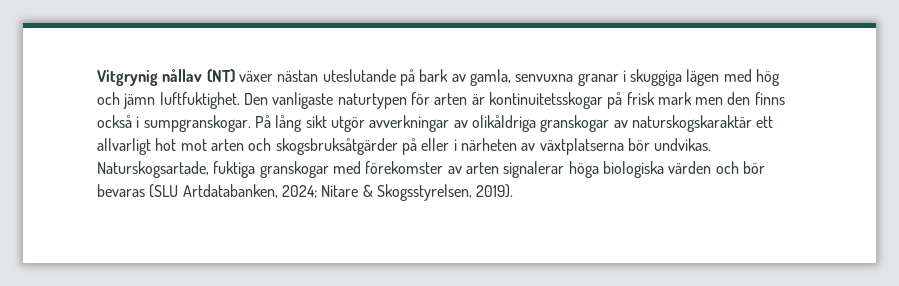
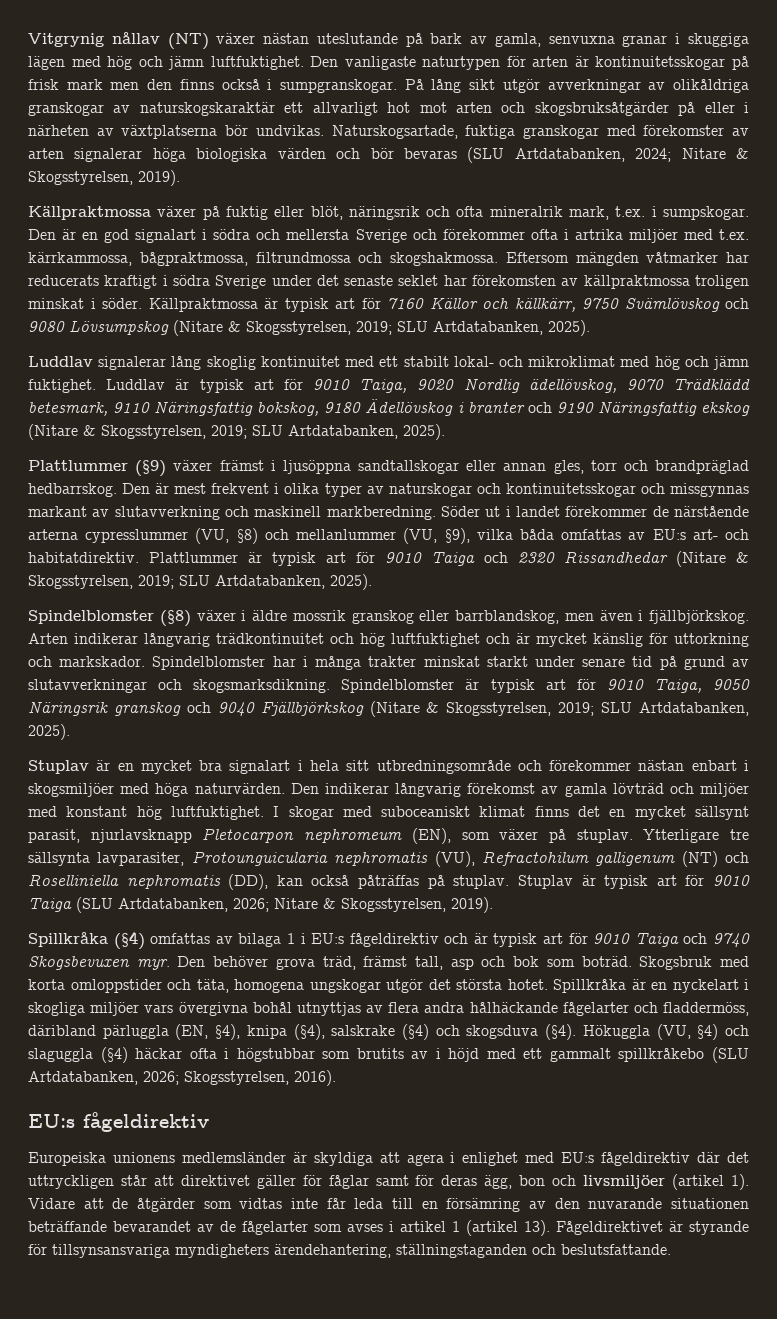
(514, 191) none -> [28,206,749,220] [28,229,749,243] [28,252,749,266] [28,275,749,289] [28,297,749,312] [28,320,590,336] [28,356,749,370] [28,378,750,393] [28,399,750,416] [28,424,445,440] [28,460,749,477] [28,483,750,497] [28,506,750,520] [28,528,749,544] [28,551,749,567] [28,574,372,590] [28,610,749,627] [28,633,749,647] [28,656,749,670] [28,679,751,693] [28,701,749,717] [28,724,70,740] [28,760,750,774] [28,783,749,797] [28,806,749,820] [28,828,750,844] [28,851,749,867] [28,874,751,890] [28,897,493,913] [28,931,750,950] [28,956,749,970] [28,979,749,993] [28,1002,749,1016] [28,1024,749,1040] [28,1047,749,1063] [28,1070,336,1086] [28,1112,209,1132] [28,1152,749,1166] [28,1174,749,1190] [28,1198,749,1212] [28,1220,749,1236] [28,1244,671,1258] // Källpraktmossa växer på fuktig eller blöt, näringsrik och ofta mineralrik mark, t.ex. i sumpskogar. Den är en god signalart i södra och mellersta Sverige och förekommer ofta i artrika miljöer med t.ex. kärrkammossa, bågpraktmossa, filtrundmossa och skogshakmossa. Eftersom mängden våtmarker har reducerats kraftigt i södra Sverige under det senaste seklet har förekomsten av källpraktmossa troligen minskat i söder. Källpraktmossa är typisk art för 7160 Källor och källkärr, 9750 Svämlövskog och 9080 Lövsumpskog (Nitare & Skogsstyrelsen, 2019; SLU Artdatabanken, 2025). // Luddlav signalerar lång skoglig kontinuitet med ett stabilt lokal- och mikroklimat med hög och jämn fuktighet. Luddlav är typisk art för 9010 Taiga, 9020 Nordlig ädellövskog, 9070 Trädklädd betesmark, 9110 Näringsfattig bokskog, 9180 Ädellövskog i branter och 9190 Näringsfattig ekskog (Nitare & Skogsstyrelsen, 2019; SLU Artdatabanken, 2025). // Plattlummer (§9) växer främst i ljusöppna sandtallskogar eller annan gles, torr och brandpräglad hedbarrskog. Den är mest frekvent i olika typer av naturskogar och kontinuitetsskogar och missgynnas markant av slutavverkning och maskinell markberedning. Söder ut i landet förekommer de närstående arterna cypresslummer (VU, §8) och mellanlummer (VU, §9), vilka båda omfattas av EU:s art- och habitatdirektiv. Plattlummer är typisk art för 9010 Taiga och 2320 Rissandhedar (Nitare & Skogsstyrelsen, 2019; SLU Artdatabanken, 2025). // Spindelblomster (§8) växer i äldre mossrik granskog eller barrblandskog, men även i fjällbjörkskog. Arten indikerar långvarig trädkontinuitet och hög luftfuktighet och är mycket känslig för uttorkning och markskador. Spindelblomster har i många trakter minskat starkt under senare tid på grund av slutavverkningar och skogsmarksdikning. Spindelblomster är typisk art för 9010 Taiga, 9050 Näringsrik granskog och 9040 Fjällbjörkskog (Nitare & Skogsstyrelsen, 2019; SLU Artdatabanken, 2025). // Stuplav är en mycket bra signalart i hela sitt utbredningsområde och förekommer nästan enbart i skogsmiljöer med höga naturvärden. Den indikerar långvarig förekomst av gamla lövträd och miljöer med konstant hög luftfuktighet. I skogar med suboceaniskt klimat finns det en mycket sällsynt parasit, njurlavsknapp Pletocarpon nephromeum (EN), som växer på stuplav. Ytterligare tre sällsynta lavparasiter, Protounguicularia nephromatis (VU), Refractohilum galligenum (NT) och Roselliniella nephromatis (DD), kan också påträffas på stuplav. Stuplav är typisk art för 9010 Taiga (SLU Artdatabanken, 2026; Nitare & Skogsstyrelsen, 2019). // Spillkråka (§4) omfattas av bilaga 1 i EU:s fågeldirektiv och är typisk art för 9010 Taiga och 9740 Skogsbevuxen myr. Den behöver grova träd, främst tall, asp och bok som boträd. Skogsbruk med korta omloppstider och täta, homogena ungskogar utgör det största hotet. Spillkråka är en nyckelart i skogliga miljöer vars övergivna bohål utnyttjas av flera andra hålhäckande fågelarter och fladdermöss, däribland pärluggla (EN, §4), knipa (§4), salskrake (§4) och skogsduva (§4). Hökuggla (VU, §4) och slaguggla (§4) häckar ofta i högstubbar som brutits av i höjd med ett gammalt spillkråkebo (SLU Artdatabanken, 2026; Skogsstyrelsen, 2016). // EU:s fågeldirektiv // Europeiska unionens medlemsländer är skyldiga att agera i enlighet med EU:s fågeldirektiv där det uttryckligen står att direktivet gäller för fåglar samt för deras ägg, bon och livsmiljöer (artikel 1). Vidare att de åtgärder som vidtas inte får leda till en försämring av den nuvarande situationen beträffande bevarandet av de fågelarter som avses i artikel 1 (artikel 13). Fågeldirektivet är styrande för tillsynsansvariga myndigheters ärendehantering, ställningstaganden och beslutsfattande.

